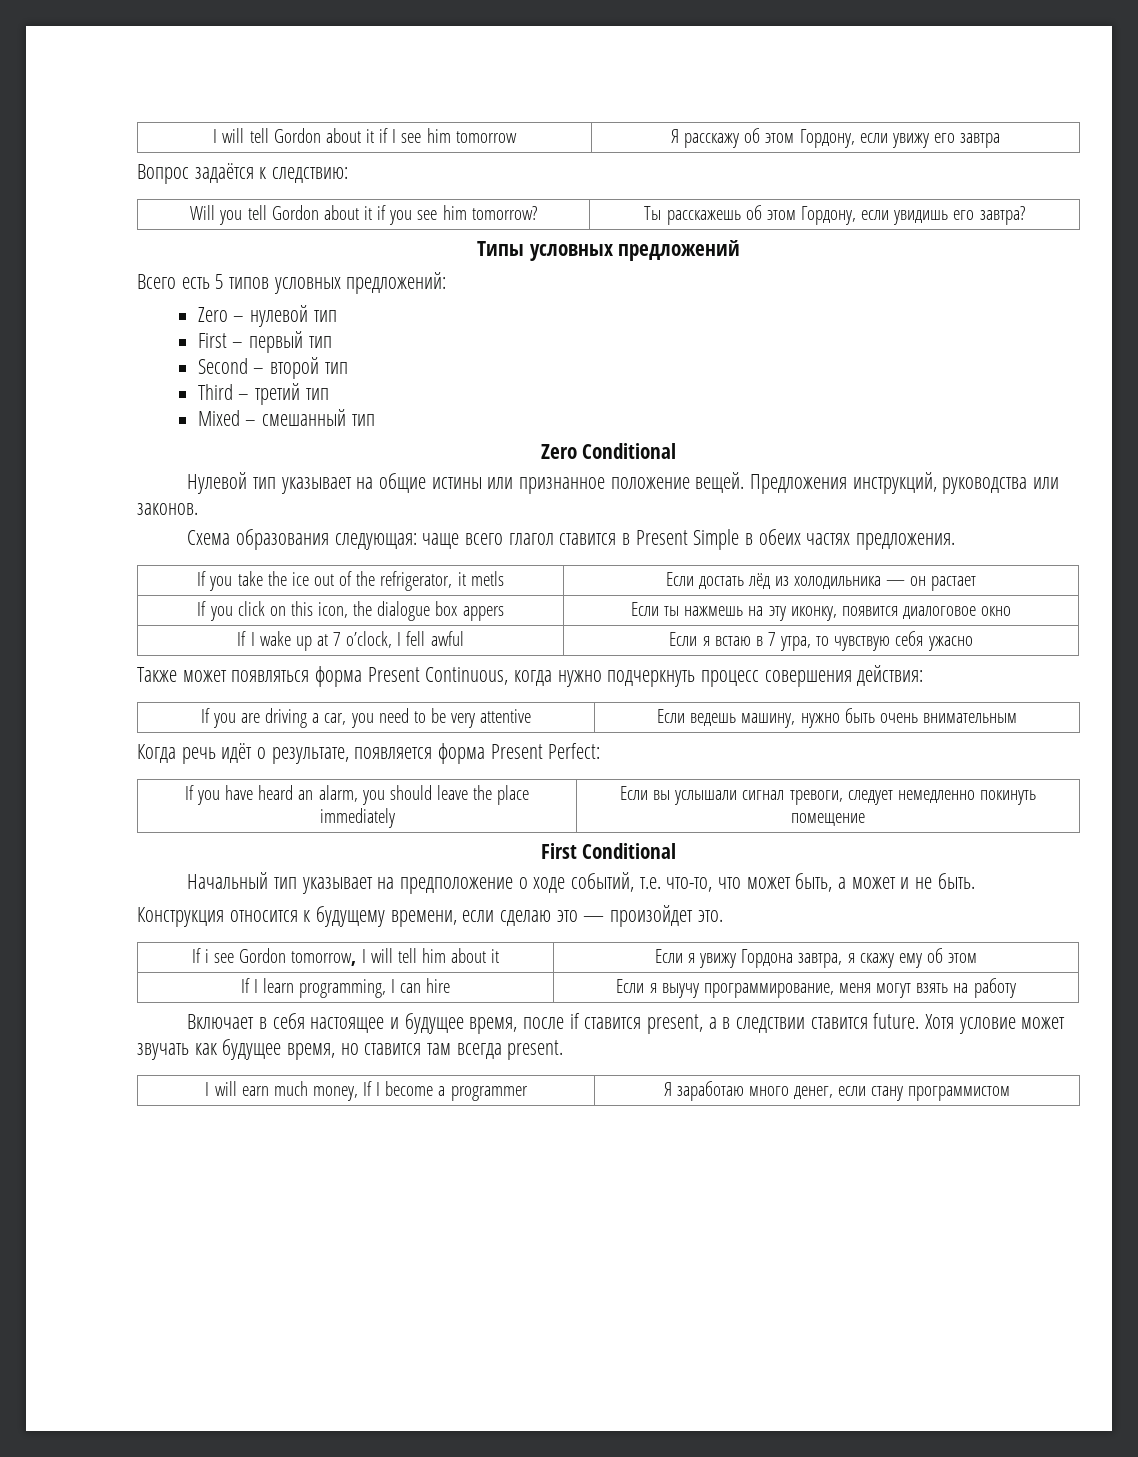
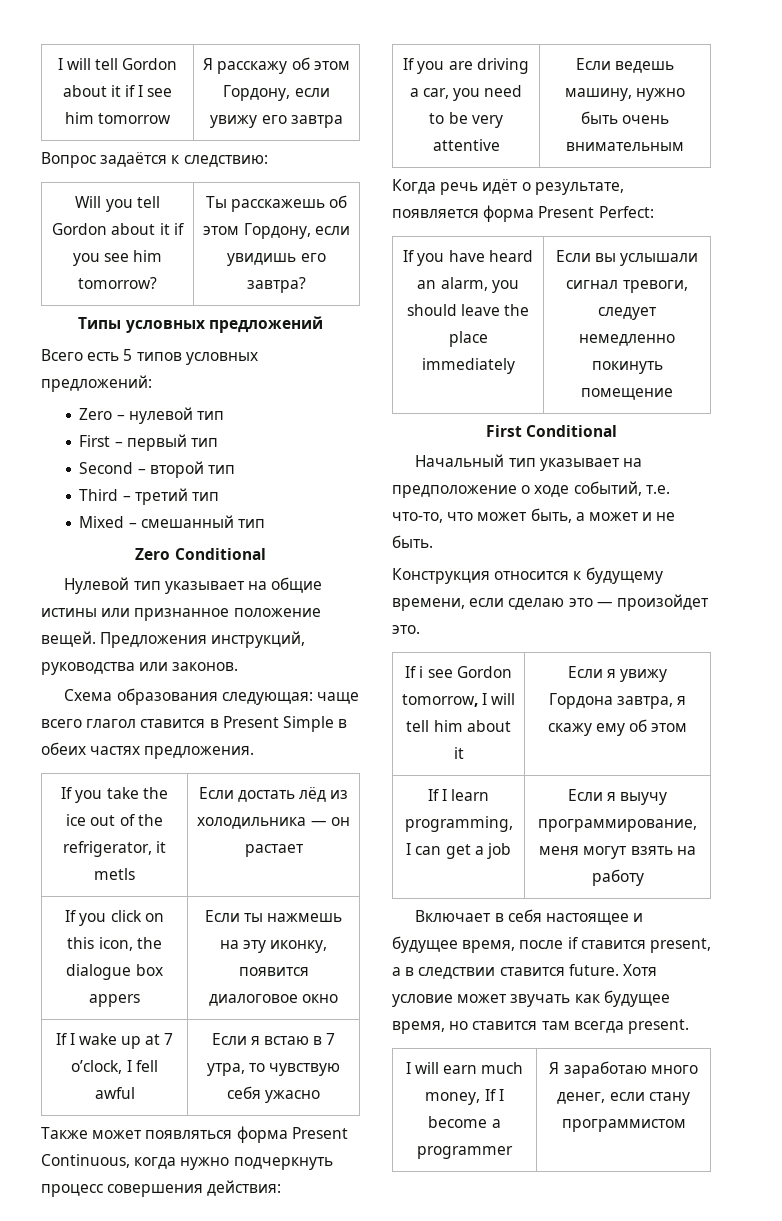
[426,978,451,993] hire -> [445,843,511,859] get a job

